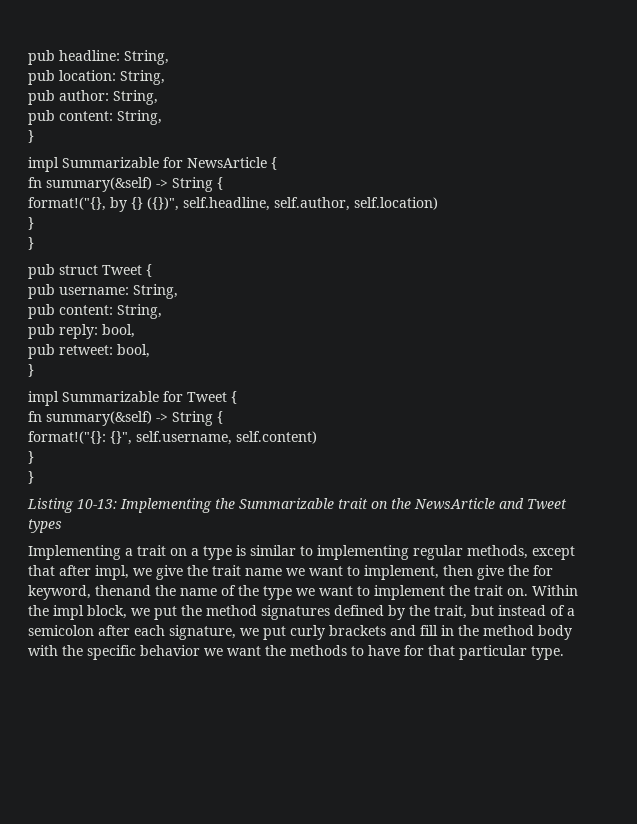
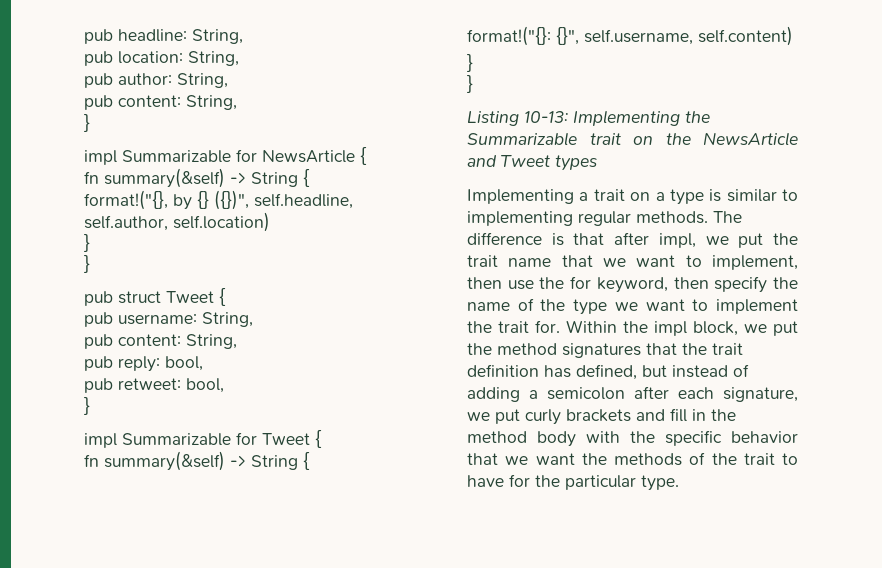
[467,545,575,560] methods, except -> [636,211,742,224] [467,232,564,246] methods. The difference is
[156,565,183,580] give -> [738,233,764,248] put
(282, 572) none -> [561,255,593,267] that
[477,565,504,580] give -> [507,280,534,290] use
[95,585,151,596] thenand -> [673,276,768,293] then specify
[507,588,528,596] on. -> [535,320,560,333] for.
[334,605,467,620] defined by the trait, -> [646,343,743,355] [467,364,637,380] that the trait definition has defined,
(565, 610) none -> [467,387,520,402] adding
(200, 650) none -> [467,453,498,465] that
(347, 650) none -> [689,452,775,465] of the trait
[428,645,455,656] that -> [535,475,560,487] the

